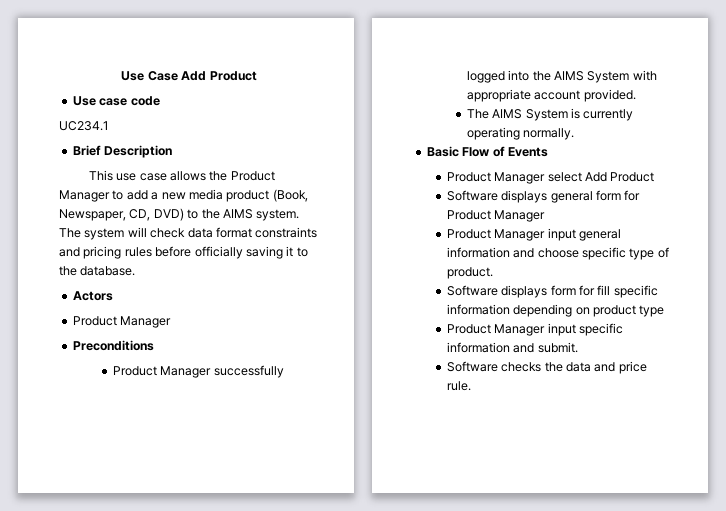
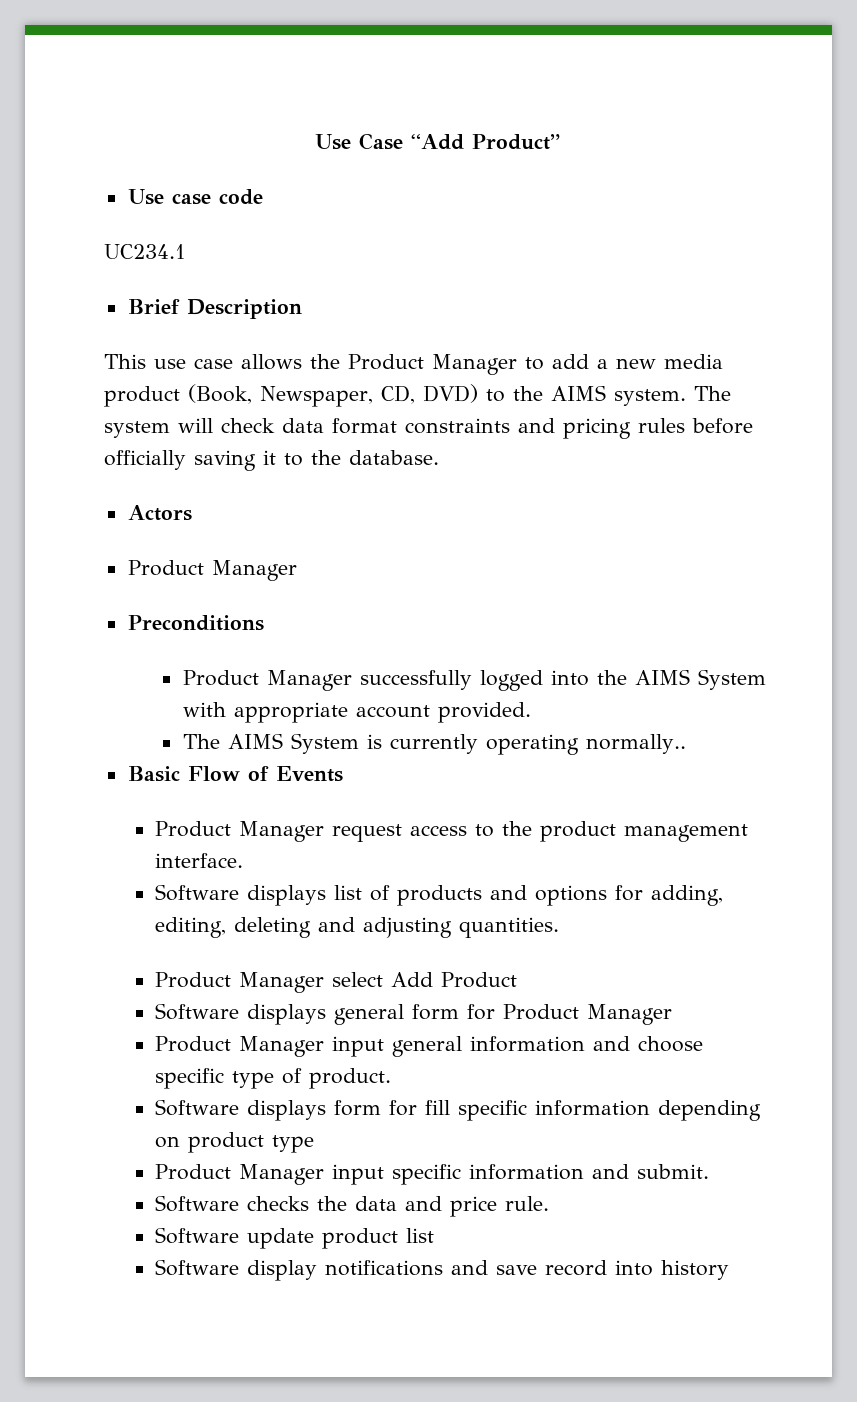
[181,71,257,81] Add Product -> [411,134,560,150] “Add Product”
[523,128,575,140] normally. -> [585,734,686,754] normally..
(548, 152) none -> [155,821,749,842] [155,853,244,868] [155,884,724,906] [155,917,560,938] // Product Manager request access to the product management interface. // Software displays list of products and options for adding, editing, deleting and adjusting quantities.
(471, 386) none -> [155,1227,435,1249] [155,1259,730,1281] // Software update product list // Software display notifications and save record into history

